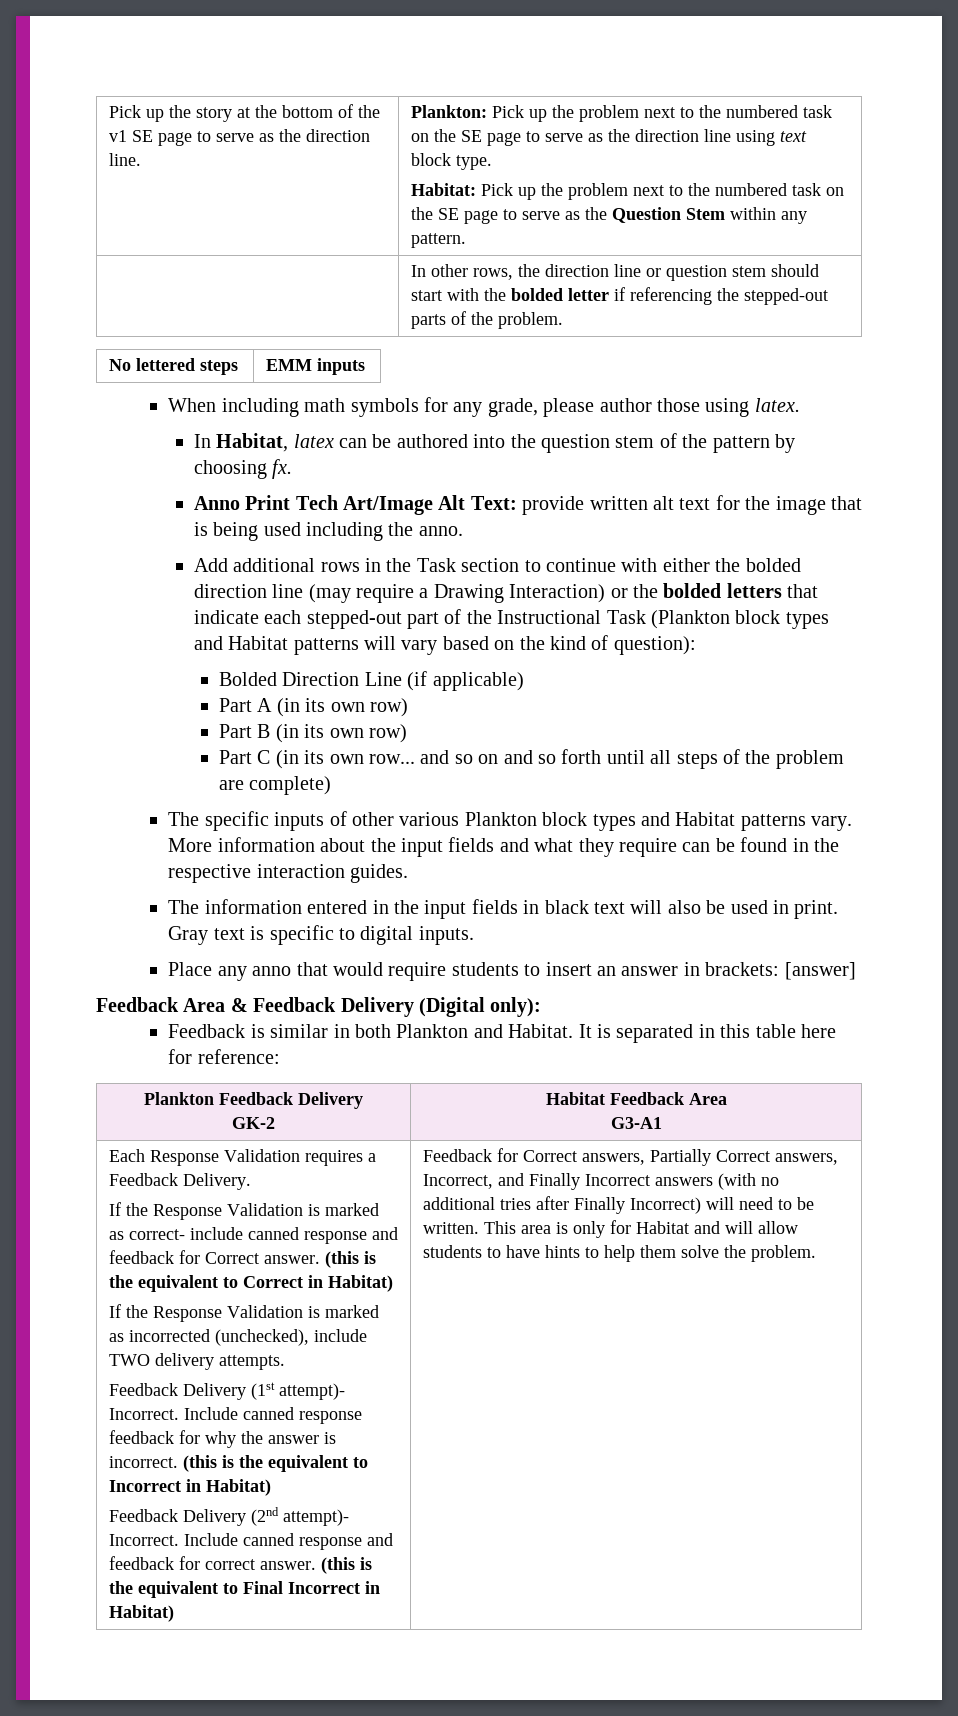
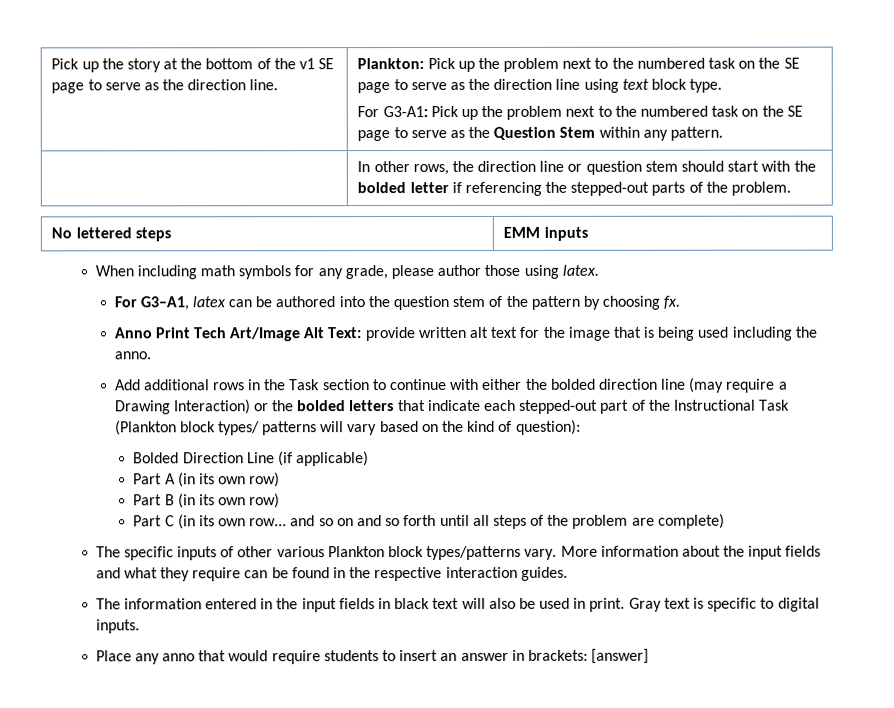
[410,183,476,196] Habitat: -> [357,106,428,118] For G3-A1:
[193,433,289,452] In Habitat, -> [113,296,189,311] For G3–A1,
[785,612,829,629] [193,636,289,650] types and Habitat -> [217,421,260,436] types/
[592,812,806,831] types and Habitat patterns -> [426,545,522,561] types/patterns
[96,997,542,1017] [168,1024,837,1043] [168,1049,280,1064] [144,1092,363,1109] [232,1117,275,1129] [545,1092,727,1105] [610,1117,662,1129] [108,1149,376,1166] [108,1173,251,1190] [108,1202,379,1220] [108,1227,398,1244] [108,1250,376,1268] [108,1275,393,1292] [108,1304,379,1322] [108,1329,367,1346] [108,1353,285,1370] [108,1382,345,1400] [108,1407,362,1424] [108,1430,336,1448] [108,1455,368,1472] [108,1479,271,1496] [108,1507,349,1526] [108,1533,393,1550] [108,1556,372,1574] [108,1581,380,1598] [108,1605,174,1622] [422,1148,838,1166] [422,1173,779,1190] [422,1196,814,1214] [422,1220,798,1238] [422,1245,816,1262] // Feedback Area & Feedback Delivery (Digital only): // Feedback is similar in both Plankton and Habitat. It is separated in this table here for reference: // Plankton Feedback Delivery // GK-2 | Habitat Feedback Area // G3-A1 // Each Response Validation requires a Feedback Delivery. // If the Response Validation is marked as correct- include canned response and feedback for Correct answer. (this is the equivalent to Correct in Habitat) // If the Response Validation is marked as incorrected (unchecked), include TWO delivery attempts. // Feedback Delivery (1st attempt)- Incorrect. Include canned response feedback for why the answer is incorrect. (this is the equivalent to Incorrect in Habitat) // Feedback Delivery (2nd attempt)- Incorrect. Include canned response and feedback for correct answer. (this is the equivalent to Final Incorrect in Habitat) | Feedback for Correct answers, Partially Correct answers, Incorrect, and Finally Incorrect answers (with no additional tries after Finally Incorrect) will need to be written. This area is only for Habitat and will allow students to have hints to help them solve the problem. -> (650, 656) none

